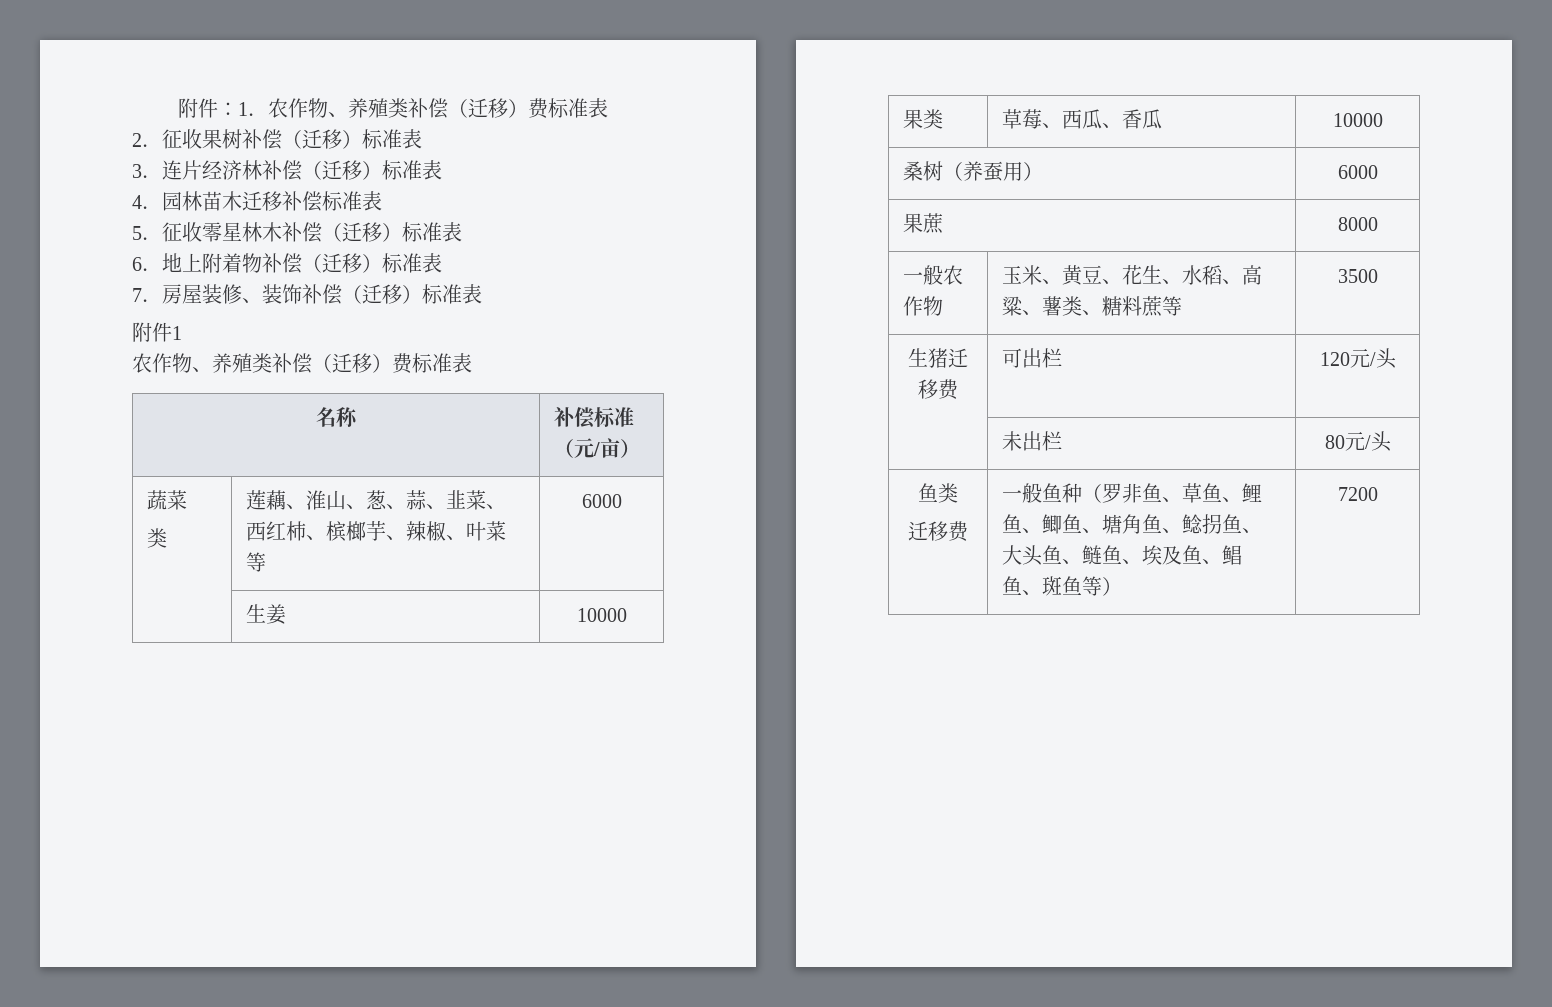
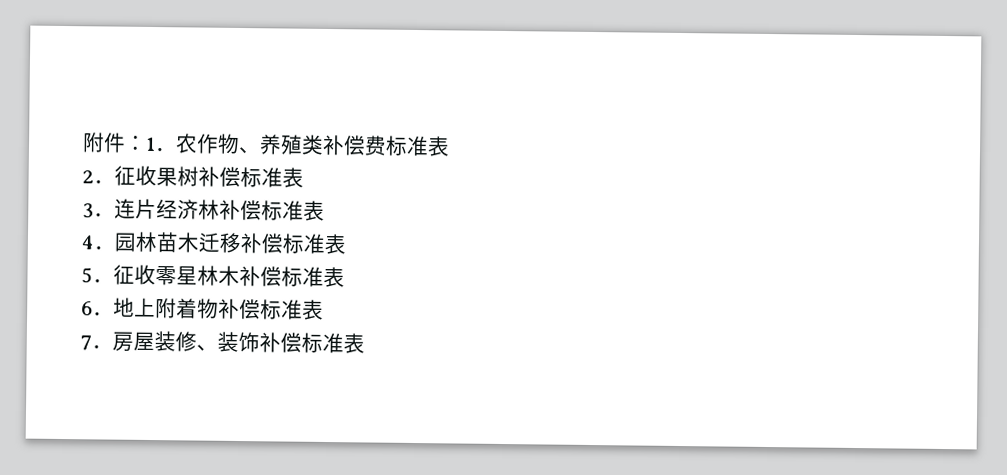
[447,98,528,118] （迁移） -> (366, 145) none
[282,129,362,149] （迁移） -> (241, 177) none
[302,160,382,180] （迁移） -> (262, 210) none
[322,222,402,242] （迁移） -> (282, 276) none
[302,253,382,273] （迁移） -> (261, 309) none
[342,284,482,304] [132,322,182,342] [132,353,472,374] [316,407,358,427] [553,407,634,429] [553,438,640,458] [146,490,187,510] [146,528,167,548] [245,490,506,510] [245,521,506,542] [245,552,266,572] [581,494,622,508] [245,604,287,625] [576,608,627,622] [902,109,943,129] [1001,109,1162,129] [1332,113,1383,127] [902,161,1043,182] [1337,165,1378,179] [902,213,943,234] [1337,217,1378,231] [902,265,963,285] [902,296,943,316] [1001,265,1262,286] [1001,296,1182,317] [1337,269,1378,283] [908,348,968,368] [918,379,959,400] [1001,348,1062,368] [1319,348,1397,369] [1001,431,1062,451] [1324,431,1392,452] [918,483,958,503] [908,521,969,542] [1001,483,1262,503] [1001,514,1262,534] [1001,545,1242,566] [1001,576,1122,596] [1337,487,1378,501] （迁移）标准表 // 附件1 // 农作物、养殖类补偿（迁移）费标准表 // 名称 | 补偿标准（元/亩） // 蔬菜 // 类 | 莲藕、淮山、葱、蒜、韭菜、西红柿、槟榔芋、辣椒、叶菜等 | 6000 // | 生姜 | 10000 // 果类 | 草莓、西瓜、香瓜 | 10000 // 桑树（养蚕用） | 6000 // 果蔗 | 8000 // 一般农作物 | 玉米、黄豆、花生、水稻、高粱、薯类、糖料蔗等 | 3500 // 生猪迁移费 | 可出栏 | 120元/头 // | 未出栏 | 80元/头 // 鱼类 // 迁移费 | 一般鱼种（罗非鱼、草鱼、鲤鱼、鲫鱼、塘角鱼、鲶拐鱼、大头鱼、鲢鱼、埃及鱼、鲳鱼、斑鱼等） | 7200 -> [301,332,365,354] 标准表

